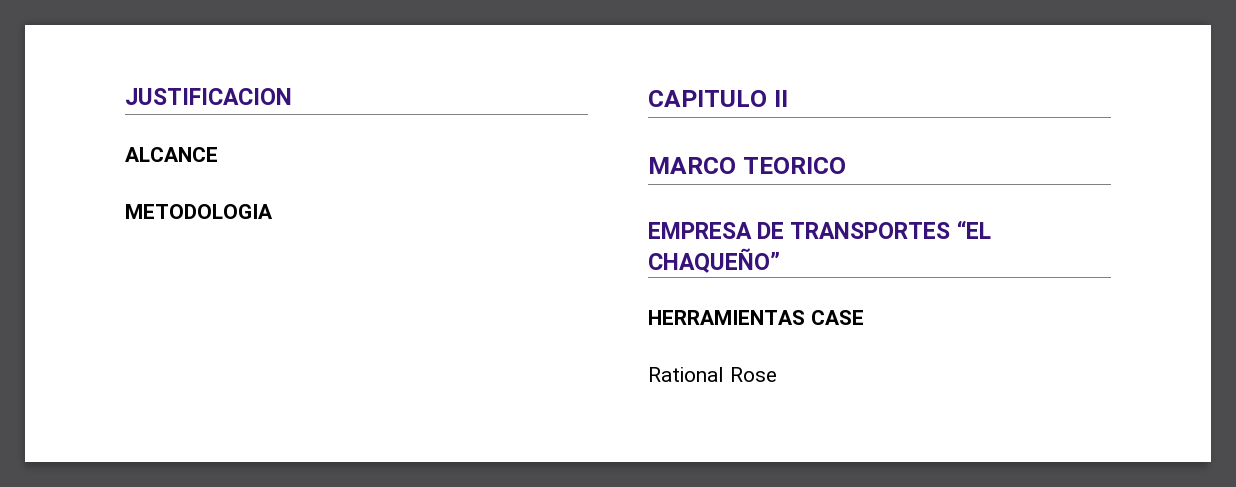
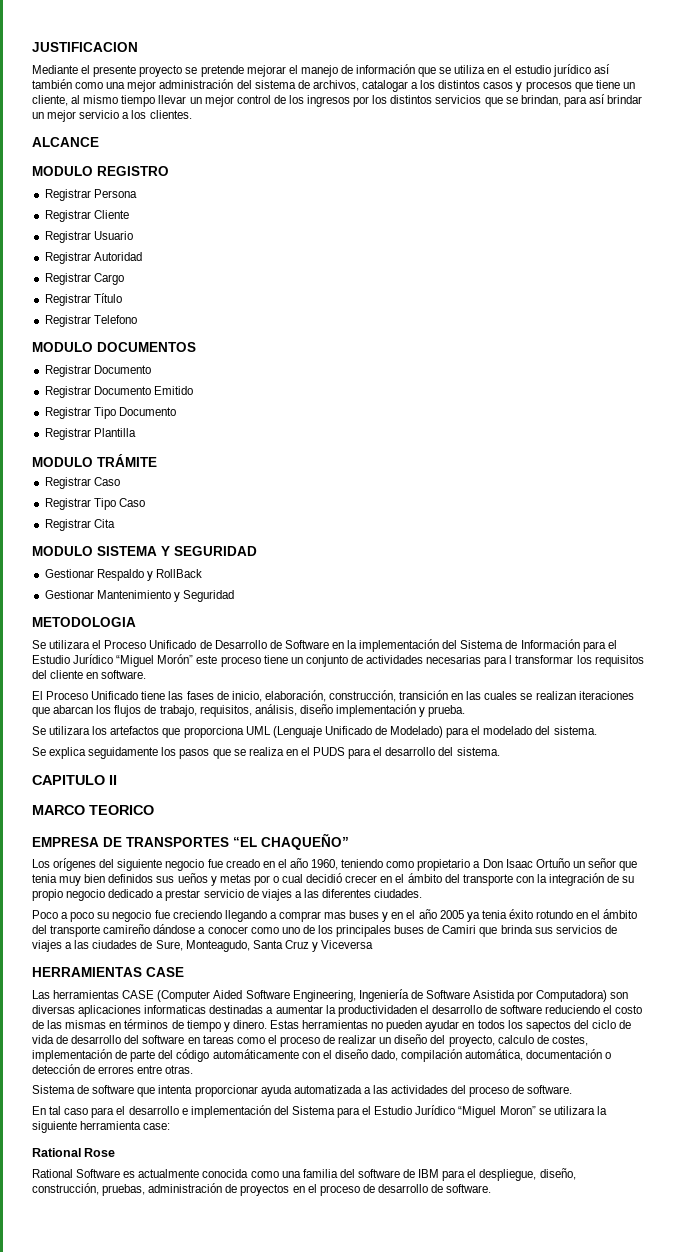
[125,147,218,162] [125,204,273,219] ALCANCE // METODOLOGIA -> [32,64,610,77] [32,79,635,92] [32,94,643,107] [32,110,192,122] [32,137,99,147] [32,166,169,176] [44,189,137,201] [44,210,129,222] [44,231,133,243] [44,252,142,264] [44,273,124,285] [44,293,122,306] [44,315,137,327] [32,342,196,352] [44,365,151,377] [44,386,193,398] [44,407,176,419] [44,428,136,440] [32,454,157,467] [44,477,120,489] [44,498,145,510] [44,519,115,531] [32,546,257,556] [44,569,202,581] [44,590,234,602] [32,617,136,627] [32,639,617,652] [32,654,644,667] [32,670,147,679] [32,690,634,702] [32,704,466,717] [32,726,597,738] [32,747,500,759] Mediante el presente proyecto se pretende mejorar el manejo de información que se utiliza en el estudio jurídico así también como una mejor administración del sistema de archivos, catalogar a los distintos casos y procesos que tiene un cliente, al mismo tiempo llevar un mejor control de los ingresos por los distintos servicios que se brindan, para así brindar un mejor servicio a los clientes. // ALCANCE // MODULO REGISTRO // Registrar Persona // Registrar Cliente // Registrar Usuario // Registrar Autoridad // Registrar Cargo // Registrar Título // Registrar Telefono // MODULO DOCUMENTOS // Registrar Documento // Registrar Documento Emitido // Registrar Tipo Documento // Registrar Plantilla // MODULO TRÁMITE // Registrar Caso // Registrar Tipo Caso // Registrar Cita // MODULO SISTEMA Y SEGURIDAD // Gestionar Respaldo y RollBack // Gestionar Mantenimiento y Seguridad // METODOLOGIA // Se utilizara el Proceso Unificado de Desarrollo de Software en la implementación del Sistema de Información para el Estudio Jurídico “Miguel Morón” este proceso tiene un conjunto de actividades necesarias para l transformar los requisitos del cliente en software. // El Proceso Unificado tiene las fases de inicio, elaboración, construcción, transición en las cuales se realizan iteraciones que abarcan los flujos de trabajo, requisitos, análisis, diseño implementación y prueba. // Se utilizara los artefactos que proporciona UML (Lenguaje Unificado de Modelado) para el modelado del sistema. // Se explica seguidamente los pasos que se realiza en el PUDS para el desarrollo del sistema.
[648,310,864,325] [648,367,777,382] HERRAMIENTAS CASE // Rational Rose -> [32,858,638,871] [32,873,635,886] [32,889,423,901] [32,909,638,922] [32,924,617,937] [32,940,374,952] [32,967,184,977] [32,989,629,1002] [32,1005,643,1017] [32,1019,632,1032] [32,1034,588,1047] [32,1049,612,1062] [32,1064,194,1074] [32,1085,573,1097] [32,1105,607,1118] [32,1121,171,1133] [32,1148,116,1157] [32,1168,576,1181] [32,1183,492,1196] Los orígenes del siguiente negocio fue creado en el año 1960, teniendo como propietario a Don Isaac Ortuño un señor que tenia muy bien definidos sus ueños y metas por o cual decidió crecer en el ámbito del transporte con la integración de su propio negocio dedicado a prestar servicio de viajes a las diferentes ciudades. // Poco a poco su negocio fue creciendo llegando a comprar mas buses y en el año 2005 ya tenia éxito rotundo en el ámbito del transporte camireño dándose a conocer como uno de los principales buses de Camiri que brinda sus servicios de viajes a las ciudades de Sure, Monteagudo, Santa Cruz y Viceversa // HERRAMIENTAS CASE // Las herramientas CASE (Computer Aided Software Engineering, Ingeniería de Software Asistida por Computadora) son diversas aplicaciones informaticas destinadas a aumentar la productividaden el desarrollo de software reduciendo el costo de las mismas en términos de tiempo y dinero. Estas herramientas no pueden ayudar en todos los sapectos del ciclo de vida de desarrollo del software en tareas como el proceso de realizar un diseño del proyecto, calculo de costes, implementación de parte del código automáticamente con el diseño dado, compilación automática, documentación o detección de errores entre otras. // Sistema de software que intenta proporcionar ayuda automatizada a las actividades del proceso de software. // En tal caso para el desarrollo e implementación del Sistema para el Estudio Jurídico “Miguel Moron” se utilizara la siguiente herramienta case: // Rational Rose // Rational Software es actualmente conocida como una familia del software de IBM para el despliegue, diseño, construcción, pruebas, administración de proyectos en el proceso de desarrollo de software.

